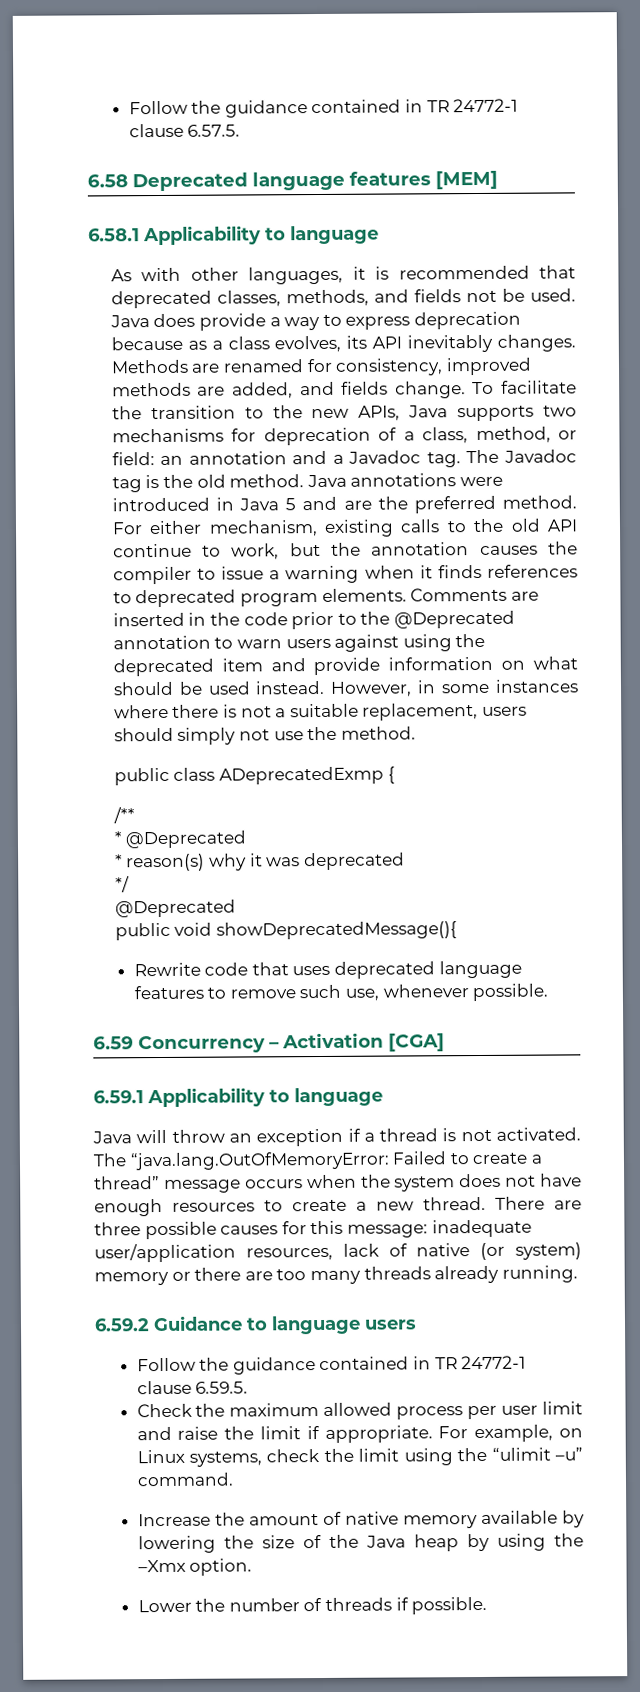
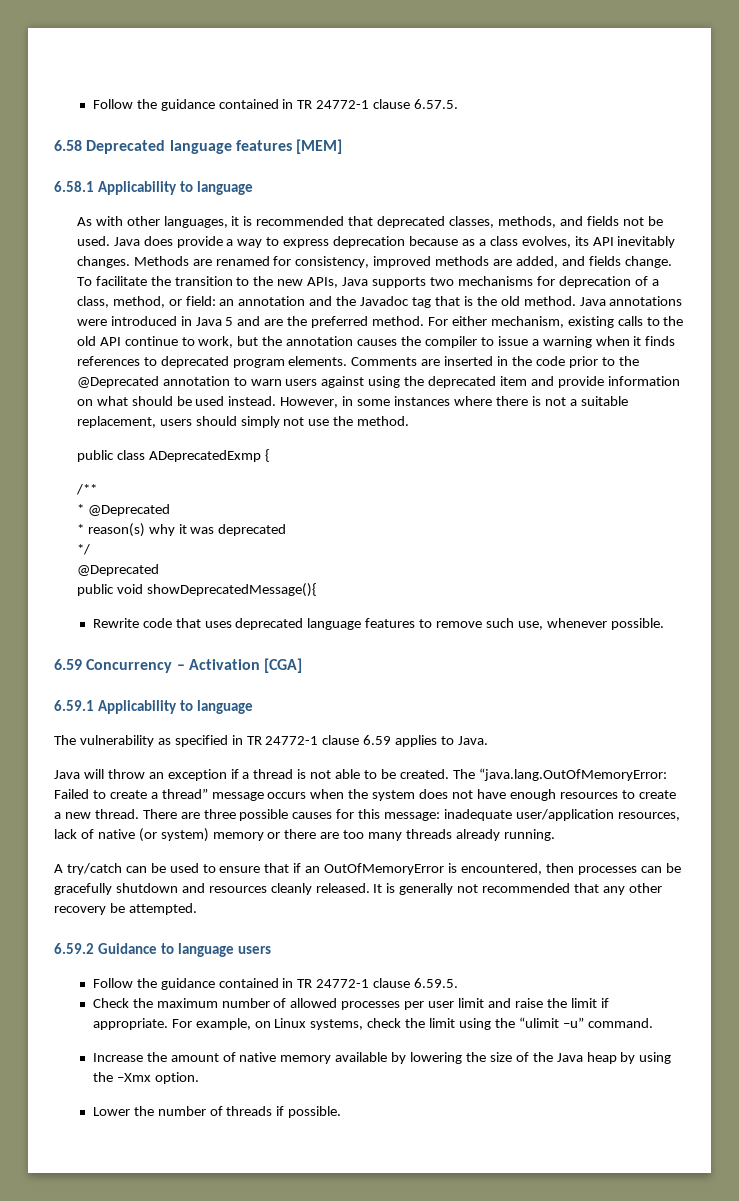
[332,449,500,468] a Javadoc tag. The -> [336,296,357,306] the
(142, 485) none -> [434,296,460,306] that
(383, 1097) none -> [54,735,489,747] // The vulnerability as specified in TR 24772-1 clause 6.59 applies to Java.
[496,1127,581,1141] activated. -> [335,769,449,779] able to be created.
(578, 1274) none -> [54,863,681,875] [54,883,662,895] [54,903,197,915] // A try/catch can be used to ensure that if an OutOfMemoryError is encountered, then processes can be gracefully shutdown and resources cleanly released. It is generally not recommended that any other recovery be attempted.
[323,1402,464,1420] allowed process -> [221,998,401,1010] number of allowed processes

